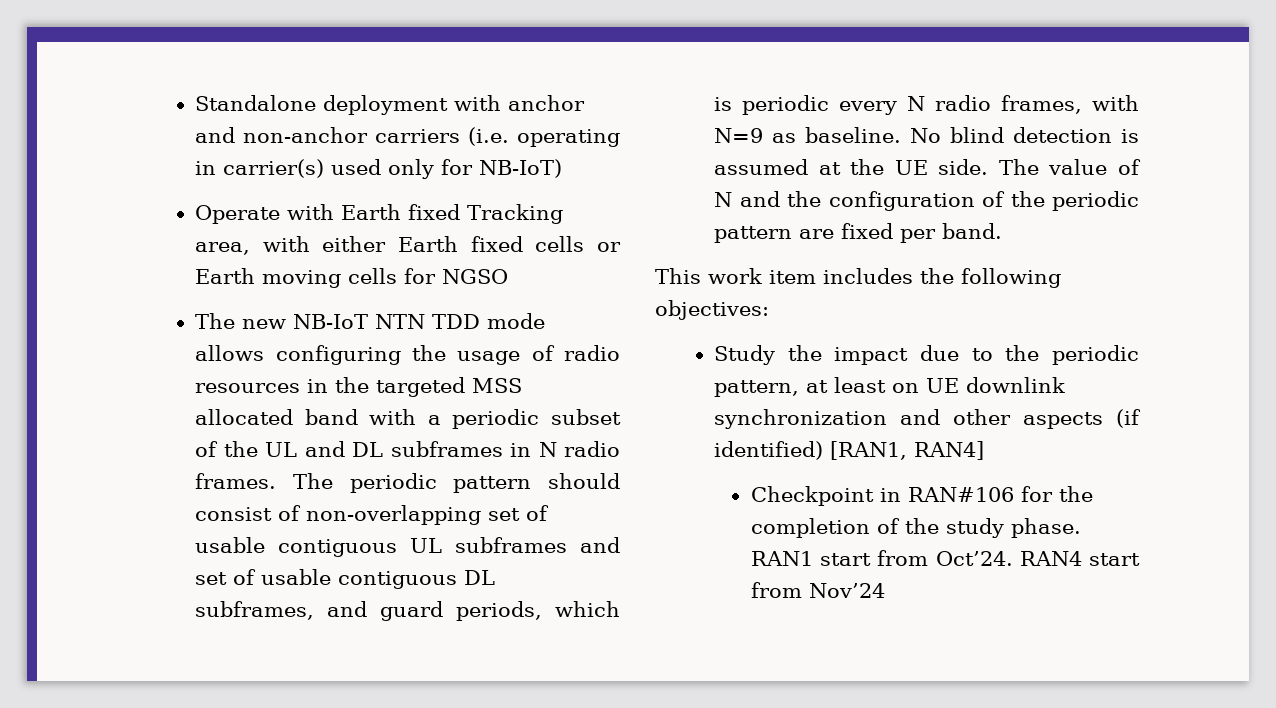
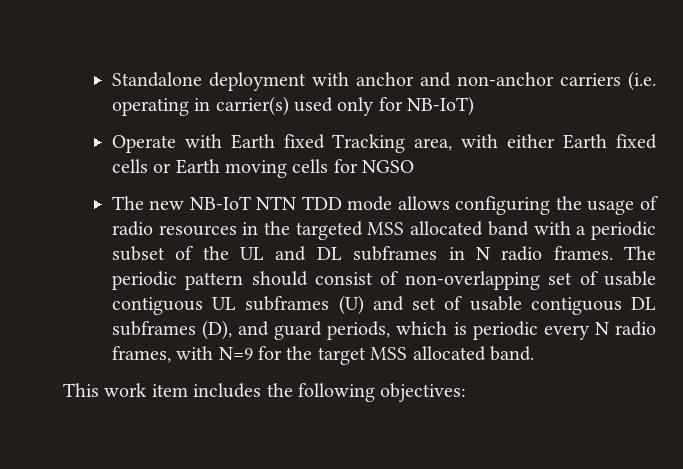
(568, 545) none -> [338,295,364,315] (U)
[195,601,315,620] subframes, -> [111,320,232,340] subframes (D),
[772,127,1139,143] [714,159,1141,175] [714,191,1139,211] [714,223,937,243] as baseline. No blind detection is assumed at the UE side. The value of N and the configuration of the periodic pattern are fixed per -> [258,346,486,365] for the target MSS allocated
[714,345,1139,365] [714,377,1066,397] [714,409,1141,429] [714,441,985,460] [750,486,1093,506] [750,518,1081,538] [750,550,1140,566] [750,582,885,598] // Study the impact due to the periodic pattern, at least on UE downlink synchronization and other aspects (if identified) [RAN1, RAN4] // Checkpoint in RAN#106 for the completion of the study phase. RAN1 start from Oct’24. RAN4 start from Nov’24 -> (467, 392) none

